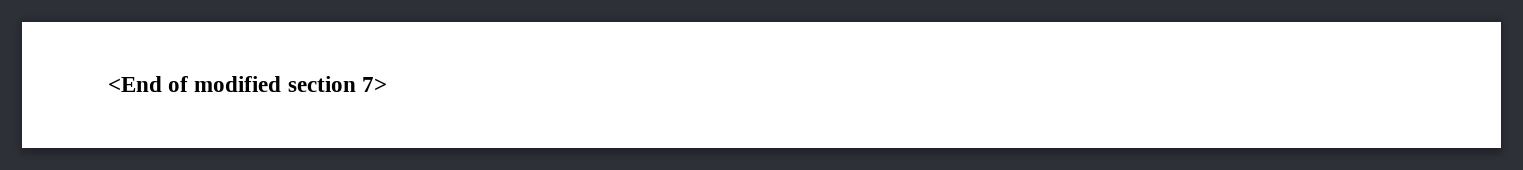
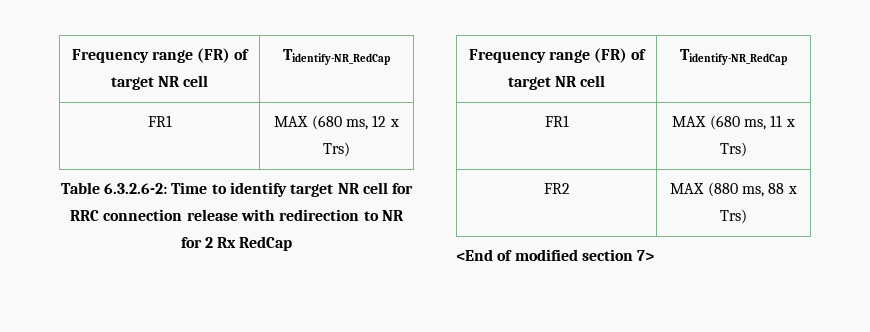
(108, 84) none -> [71,48,250,63] [110,75,209,90] [283,49,391,65] [147,115,172,127] [274,115,399,130] [323,142,350,157] [60,182,414,197] [70,209,404,221] [180,236,293,251] [468,48,647,63] [507,75,606,90] [680,49,788,65] [544,115,569,127] [672,115,795,130] [720,142,747,157] [543,183,570,194] [670,182,797,197] [720,209,747,224] Frequency range (FR) of target NR cell | Tidentify-NR_RedCap // FR1 | MAX (680 ms, 12 x Trs) // Table 6.3.2.6-2: Time to identify target NR cell for RRC connection release with redirection to NR for 2 Rx RedCap // Frequency range (FR) of target NR cell | Tidentify-NR_RedCap // FR1 | MAX (680 ms, 11 x Trs) // FR2 | MAX (880 ms, 88 x Trs) //

